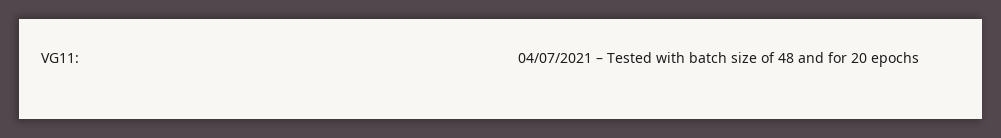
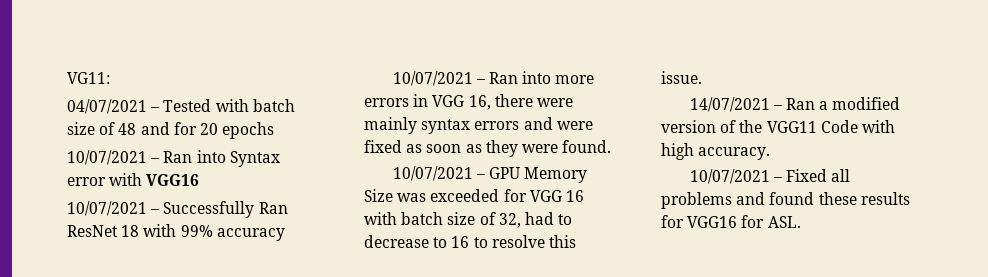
(919, 59) none -> [67,150,280,167] [67,173,200,186] [67,201,288,218] [67,224,285,241] [392,71,595,86] [364,94,573,110] [364,117,593,134] [364,140,612,157] [392,166,588,183] [364,189,584,202] [364,212,573,228] [364,235,576,248] [661,71,702,84] [689,97,901,112] [661,120,895,133] [661,143,771,160] [689,169,851,184] [661,192,910,209] [661,215,801,228] // 10/07/2021 – Ran into Syntax error with VGG16 // 10/07/2021 – Successfully Ran ResNet 18 with 99% accuracy // 10/07/2021 – Ran into more errors in VGG 16, there were mainly syntax errors and were fixed as soon as they were found. // 10/07/2021 – GPU Memory Size was exceeded for VGG 16 with batch size of 32, had to decrease to 16 to resolve this issue. // 14/07/2021 – Ran a modified version of the VGG11 Code with high accuracy. // 10/07/2021 – Fixed all problems and found these results for VGG16 for ASL.

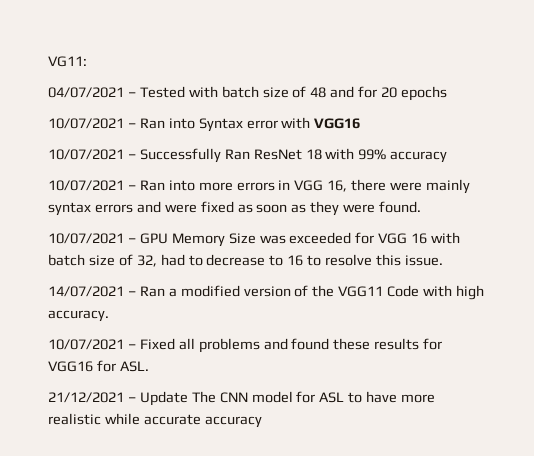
(801, 222) none -> [48,391,436,406] [48,413,262,428] // 21/12/2021 – Update The CNN model for ASL to have more realistic while accurate accuracy

